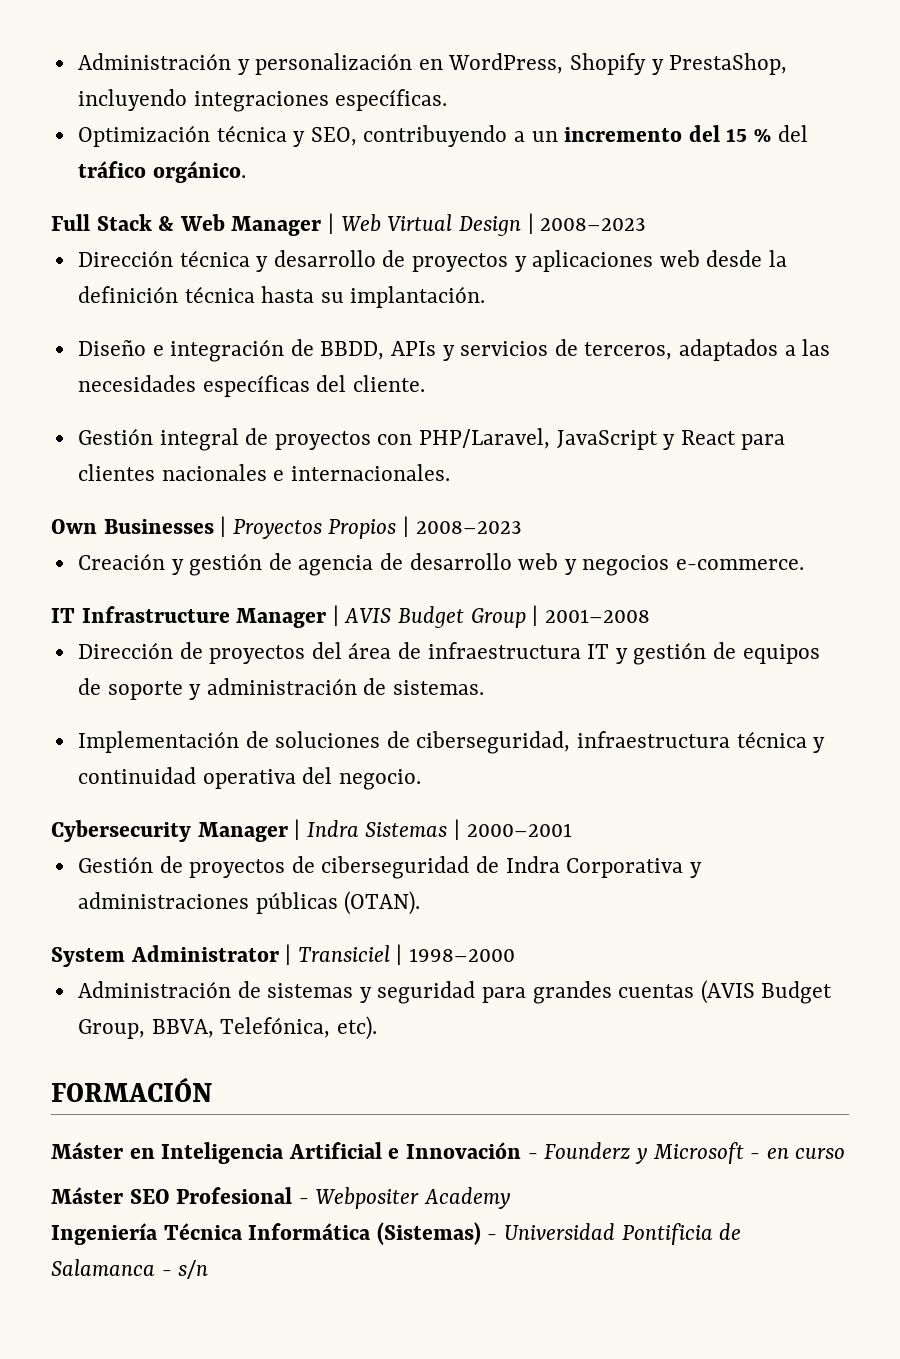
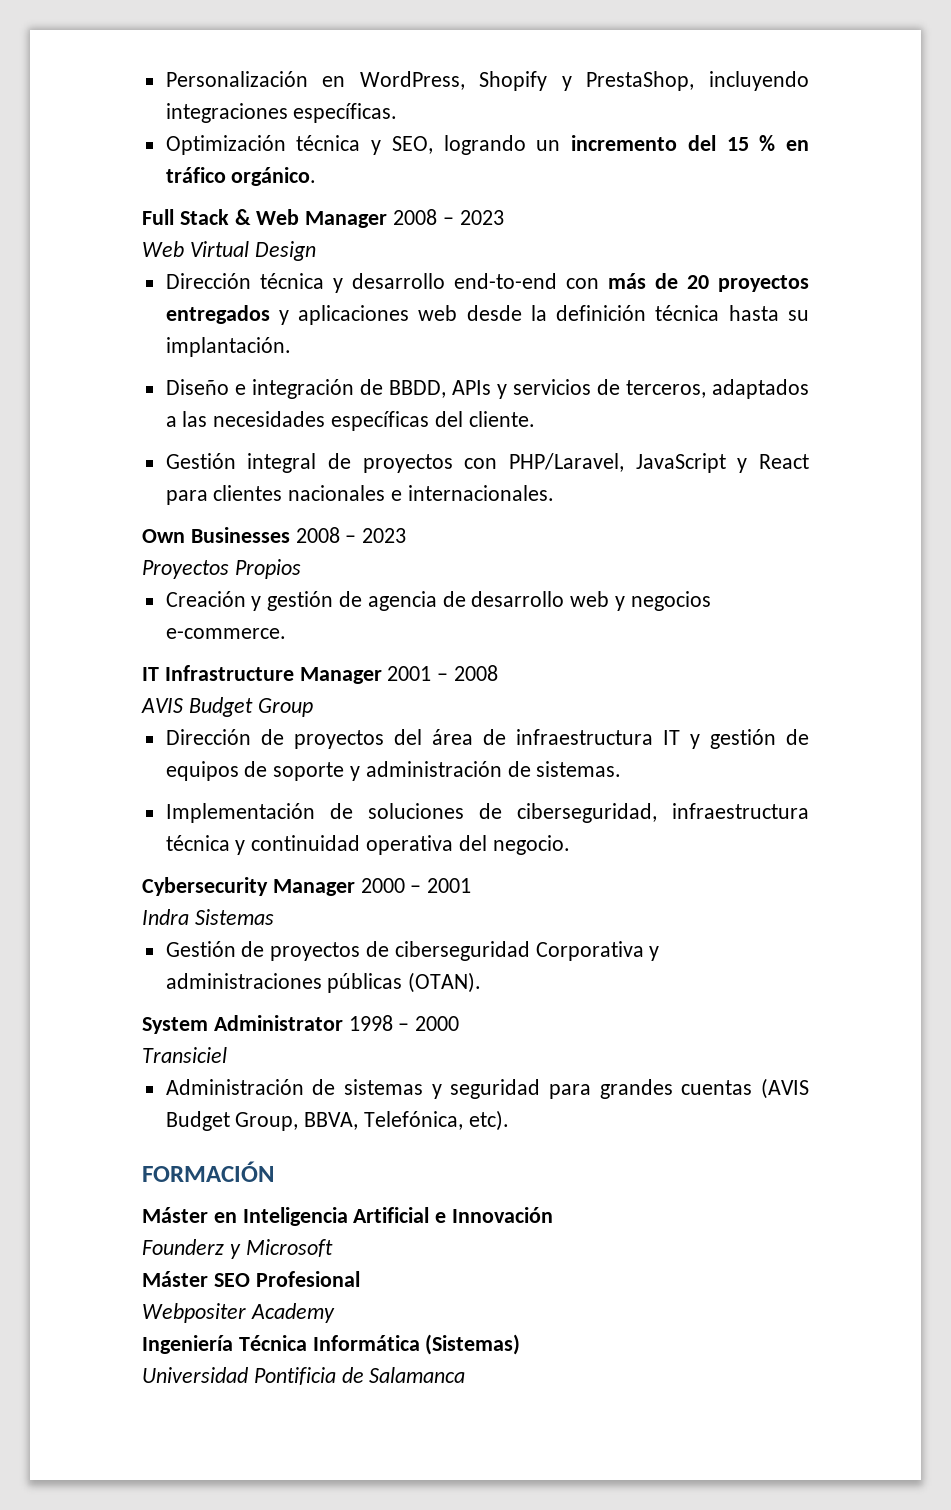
[77,53,413,75] Administración y personalización -> [165,71,308,87] Personalización
[363,125,526,147] contribuyendo a -> [443,135,526,155] logrando
[777,125,808,142] del -> [786,140,809,151] en
[328,213,335,234] | -> [393,209,504,225] 2008 – 2023 //
[527,213,647,234] | 2008–2023 -> (316, 251) none
[382,250,509,272] de proyectos -> [453,273,809,292] [165,305,270,324] end-to-end con más de 20 proyectos entregados
[220,516,227,537] | -> [295,527,407,543] 2008 – 2023 //
[403,516,522,537] | 2008–2023 -> (301, 569) none
[332,605,339,626] | -> [387,665,499,681] 2001 – 2008 //
[532,605,650,626] | 2001–2008 -> (313, 707) none
[294,819,301,840] | -> [360,878,472,893] 2000 – 2001 //
[454,819,572,840] | 2000–2001 -> (274, 917) none
[476,856,560,873] de Indra -> (530, 951) none
[285,944,292,965] | -> [348,1015,460,1031] 1998 – 2000 //
[396,944,516,965] | 1998–2000 -> (227, 1055) none
[527,1153,538,1159] - -> (554, 1215) //
[750,1148,846,1159] - en curso -> (333, 1248) none
[298,1198,309,1204] - -> (360, 1279) //
[487,1234,498,1240] - -> (521, 1344) //
[161,1260,209,1279] - s/n -> (466, 1375) none

